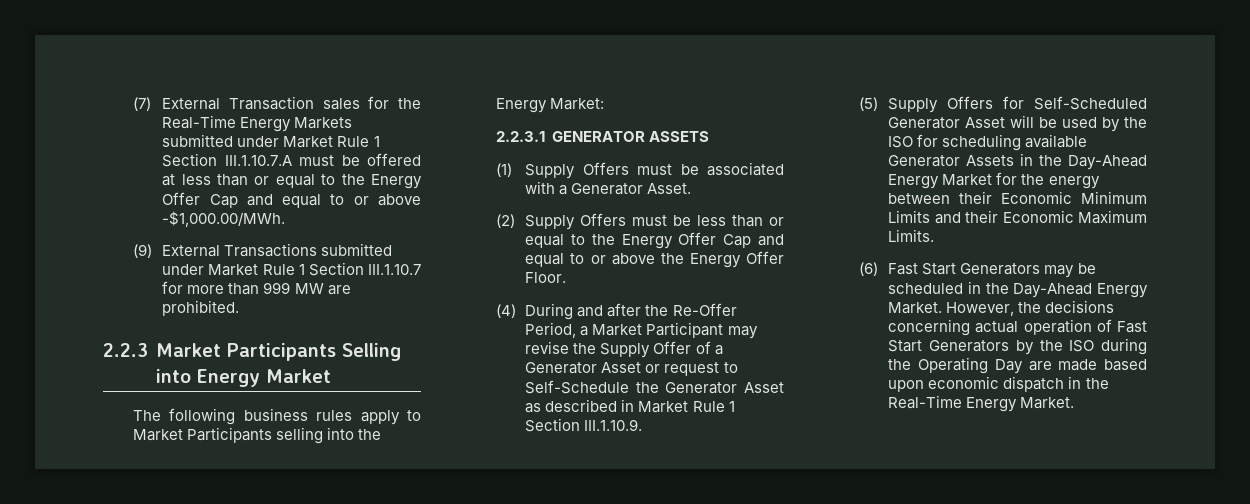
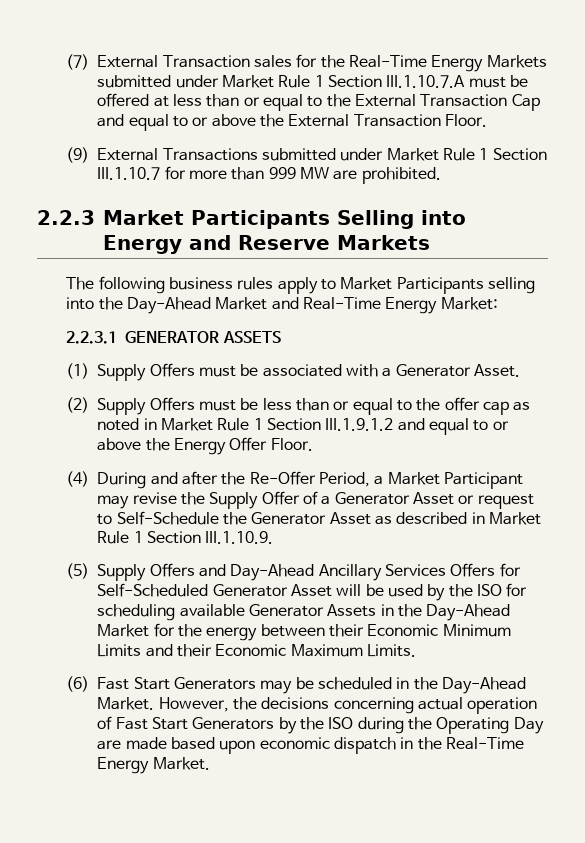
[371,174,422,189] [162,192,422,208] [162,211,286,227] Energy Offer Cap and equal to or above -$1,000.00/MWh. -> [354,94,540,111] [97,114,487,131] External Transaction Cap and equal to or above the External Transaction Floor.
[265,369,331,383] Market -> [189,235,430,250] and Reserve Markets
(381, 434) none -> [126,297,381,314] Day-Ahead Market and Real-Time
[621,232,752,249] Energy Offer Cap -> [444,397,531,415] [97,418,394,431] offer cap as noted in Market Rule 1 Section III.1.9.1.2
(994, 102) none -> [198,563,496,581] and Day-Ahead Ancillary Services Offers
[888,174,940,189] Energy -> (511, 612) none
[1097,283,1148,298] Energy -> (526, 685) none

